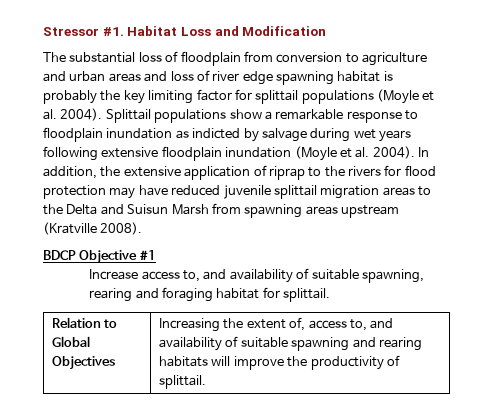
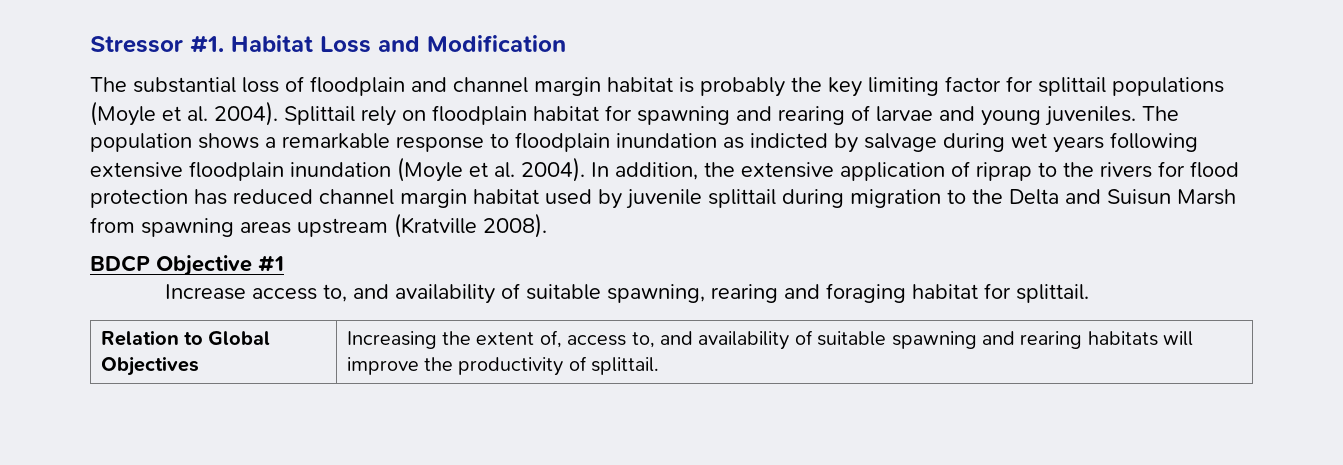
[243,51,427,66] [43,70,334,85] from conversion to agriculture and urban areas and loss of river edge spawning -> [411,77,601,96] and channel margin
[154,109,262,123] populations show -> [361,105,1179,126] [90,133,259,152] rely on floodplain habitat for spawning and rearing of larvae and young juveniles. The population shows
[109,185,415,199] may have reduced juvenile splittail migration areas -> [194,189,941,209] has reduced channel margin habitat used by juvenile splittail during migration

